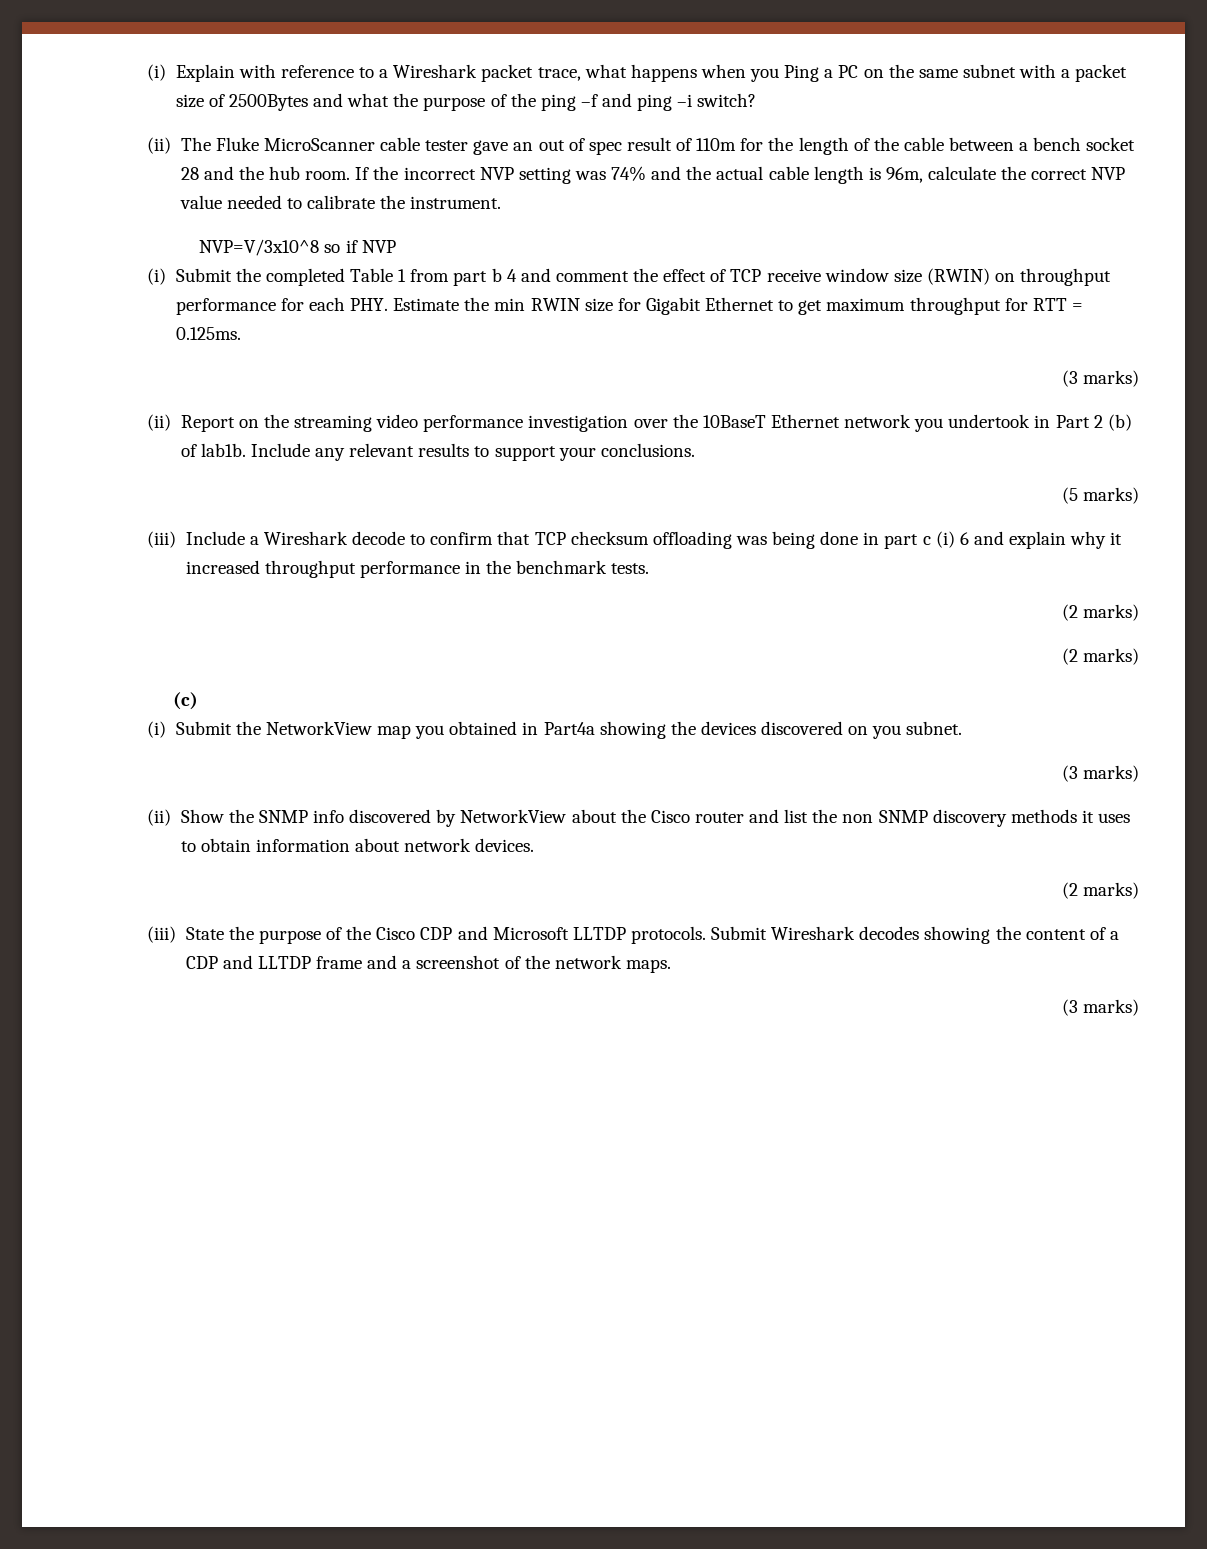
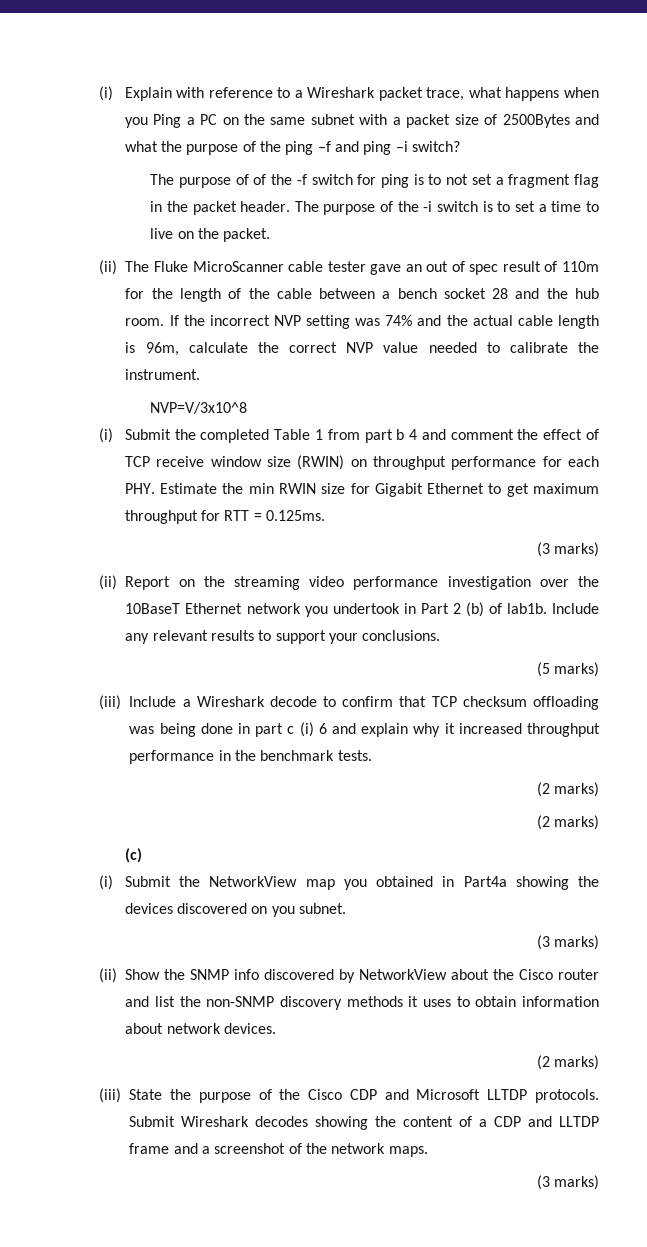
(757, 100) none -> [150,174,600,188] [150,201,600,215] [150,228,271,242] // The purpose of of the -f switch for ping is to not set a fragment flag in the packet header. The purpose of the -i switch is to set a time to live on the packet.
[324,240,396,253] so if NVP -> (248, 408) none
[842,810,928,823] non SNMP -> [206,996,275,1007] non-SNMP

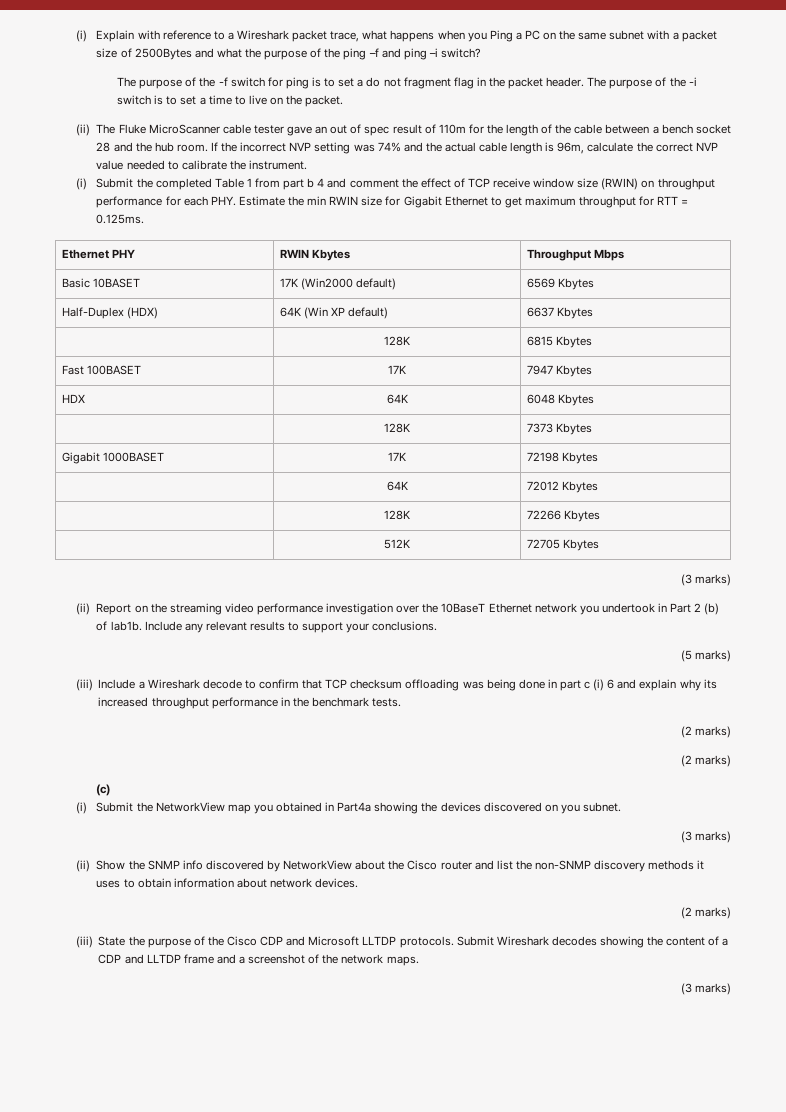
[253,174,267,185] of -> (197, 82) none
[446,174,504,185] not set a -> [338,77,401,87] set a do not
[150,402,248,414] // NVP=V/3x10^8 -> (307, 165) none
(326, 515) none -> [62,249,136,259] [280,249,351,261] [527,249,625,261] [62,278,141,288] [280,278,397,290] [527,278,595,290] [62,307,159,319] [280,307,389,319] [527,307,594,319] [384,336,410,346] [527,336,593,348] [62,365,142,375] [388,365,406,374] [527,365,593,377] [62,394,86,403] [386,394,408,404] [527,394,595,406] [384,423,410,433] [527,423,593,435] [62,452,165,464] [388,452,406,461] [527,452,599,464] [386,481,408,491] [527,481,599,493] [384,510,410,520] [527,510,601,522] [384,539,410,549] [527,539,600,551] // Ethernet PHY | RWIN Kbytes | Throughput Mbps // Basic 10BASET | 17K (Win2000 default) | 6569 Kbytes // Half-Duplex (HDX) | 64K (Win XP default) | 6637 Kbytes // | 128K | 6815 Kbytes // Fast 100BASET | 17K | 7947 Kbytes // HDX | 64K | 6048 Kbytes // | 128K | 7373 Kbytes // Gigabit 1000BASET | 17K | 72198 Kbytes // | 64K | 72012 Kbytes // | 128K | 72266 Kbytes // | 512K | 72705 Kbytes
[444,723,455,734] it -> [703,679,717,689] its

